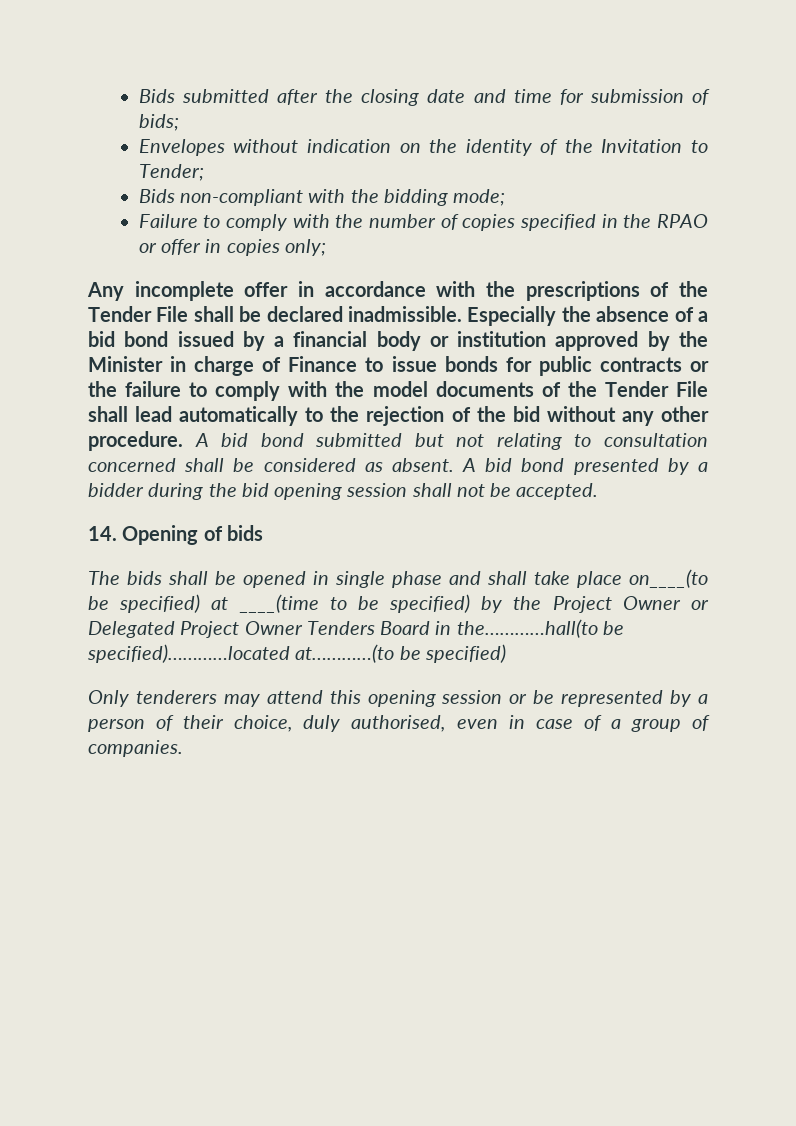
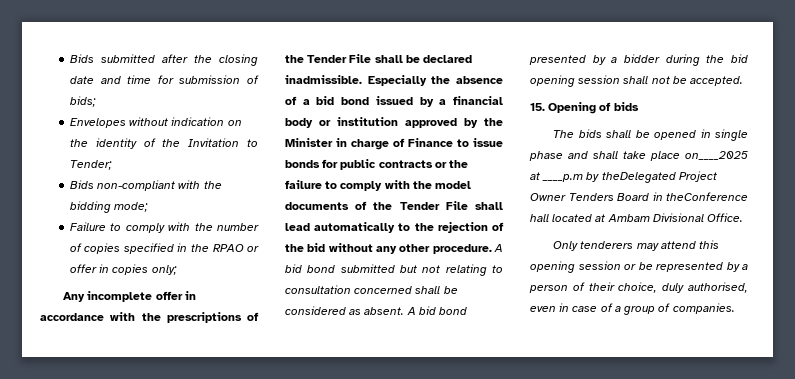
[88,526,117,541] 14. -> [530,103,545,111] 15.
[629,569,708,588] [88,594,710,613] [88,621,175,638] on____(to be specified) at ____(time to be specified) by the Project Owner or Delegated -> [685,151,748,160] [530,172,676,183] on____2025 at ____p.m by theDelegated
[456,619,624,638] [87,644,506,663] the…………hall(to be specified)…………located at…………(to be specified) -> [666,192,748,201] [530,213,744,222] theConference hall located at Ambam Divisional Office.

